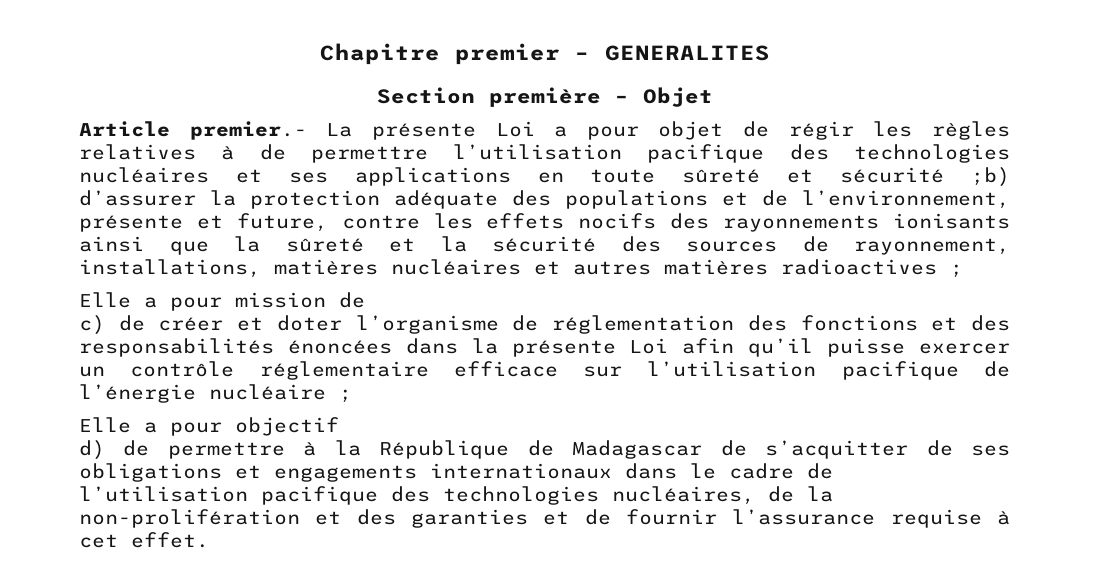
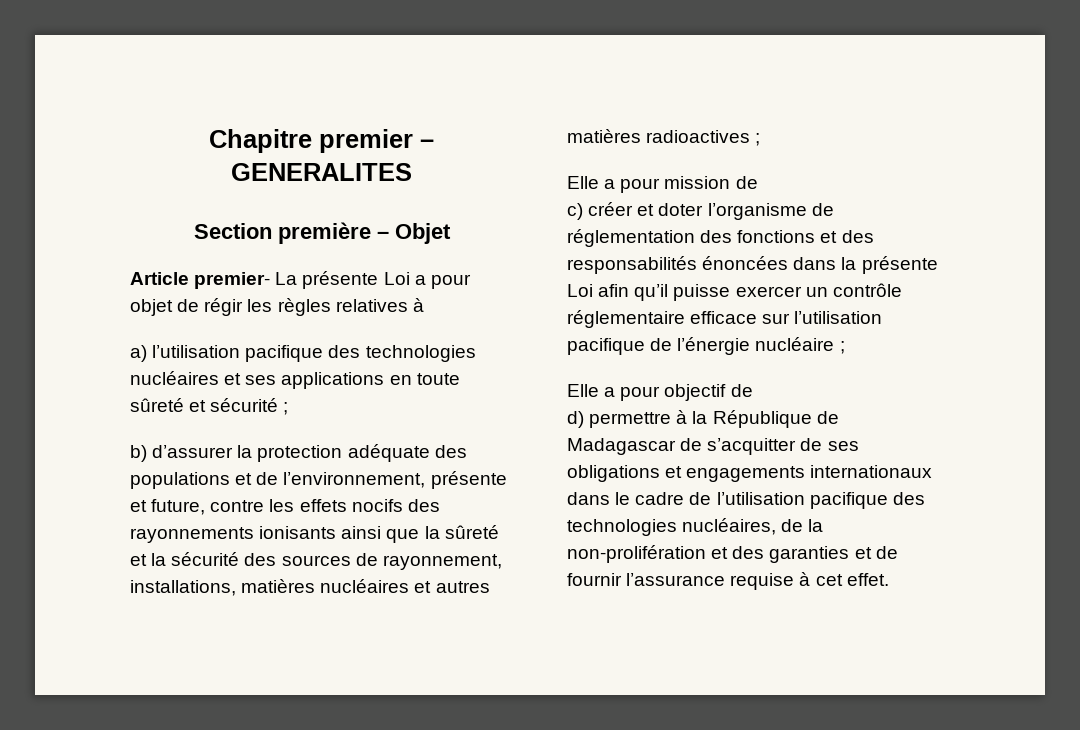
[189,121,307,140] premier.- -> [194,272,271,289] premier-
[259,144,428,163] de permettre -> [130,345,147,362] // a)
[971,167,1011,187] ;b) -> [283,402,289,415] [130,445,147,462] ; // b)
[118,315,145,331] de -> (583, 211) none
(339, 426) none -> [730,384,753,397] de
[123,440,150,456] de -> (584, 419) none

